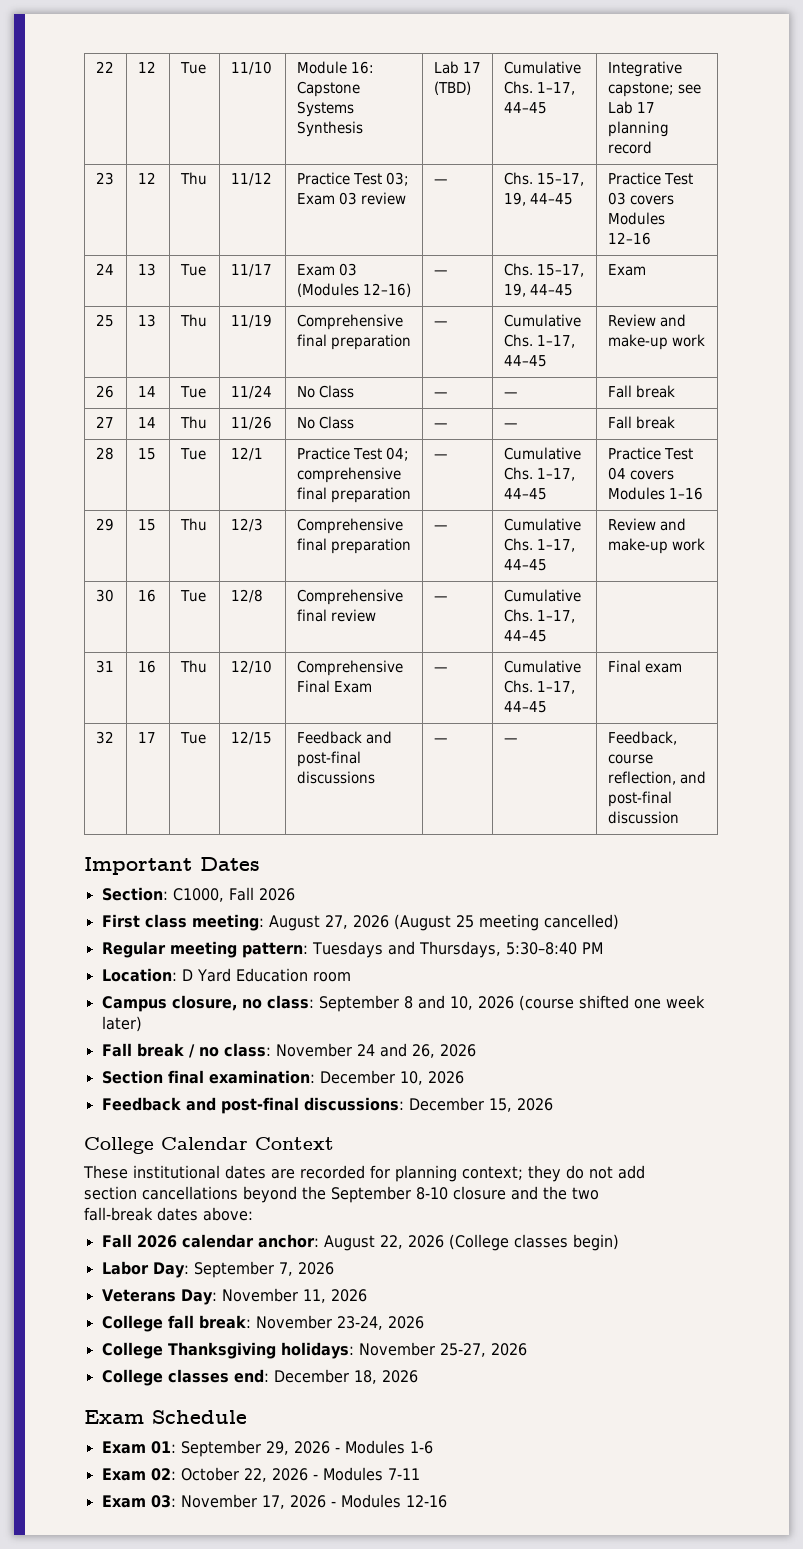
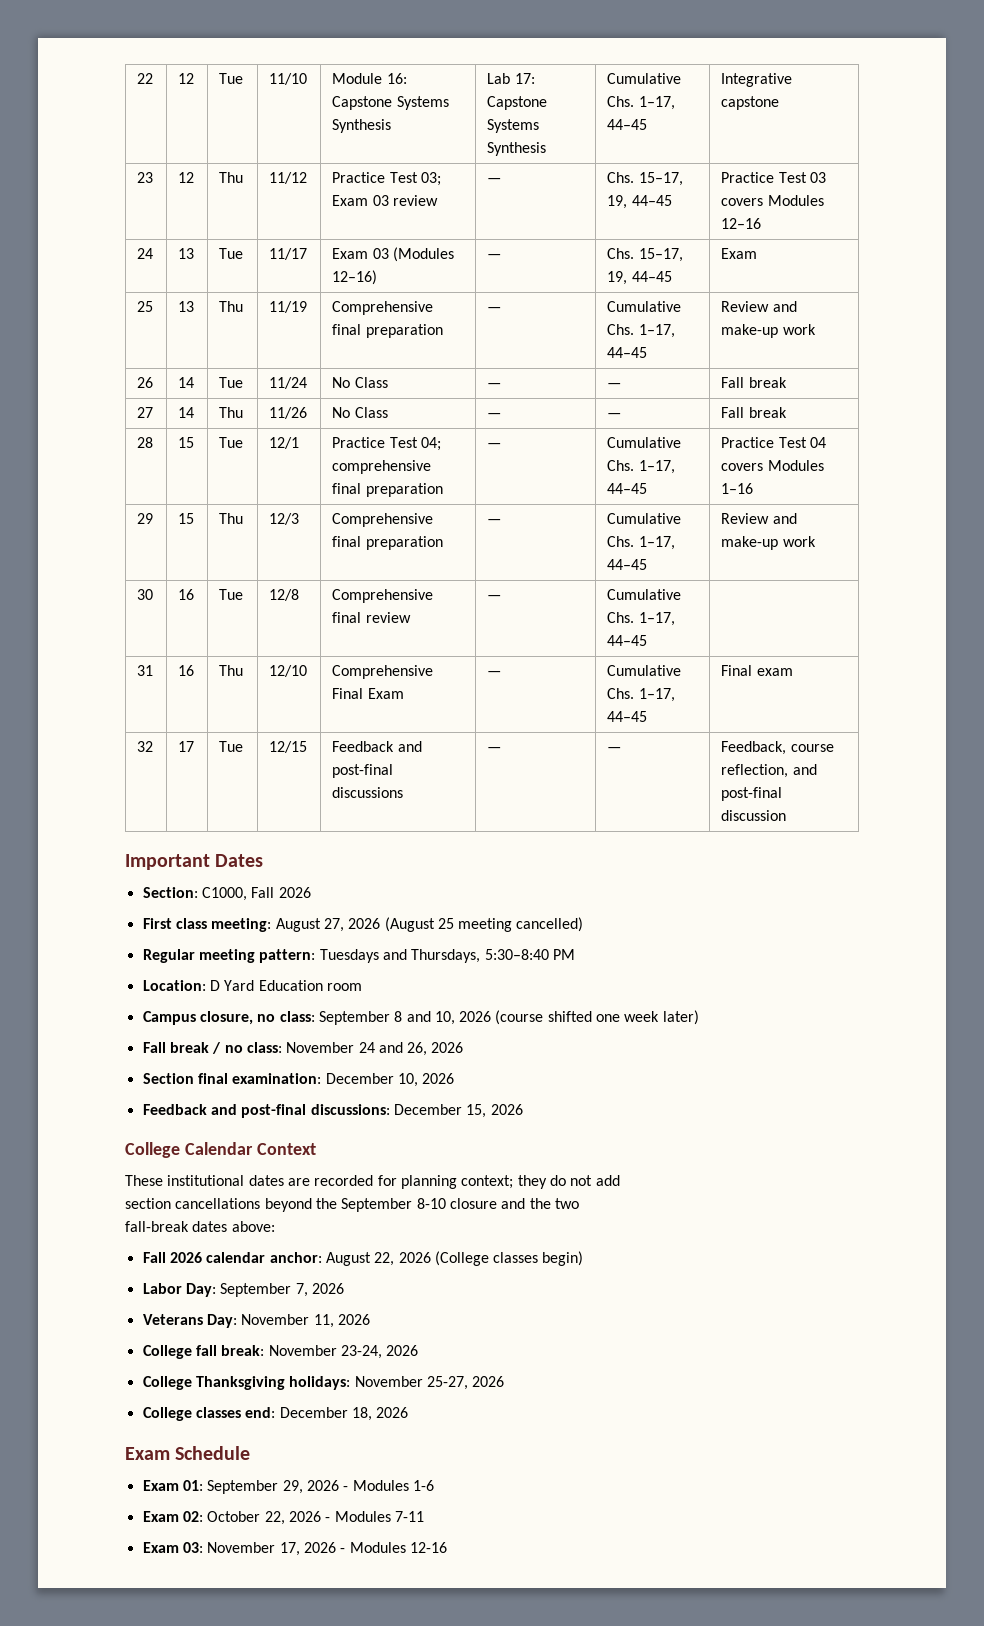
[462,62,481,73] [433,81,471,95] 17 (TBD) -> [514,73,535,84] [487,96,548,110] [487,119,540,133] [487,142,547,156] 17: Capstone Systems Synthesis
[607,82,701,97] [607,101,655,114] [607,121,669,137] [607,141,652,154] capstone; see Lab 17 planning record -> [721,96,780,110] capstone

